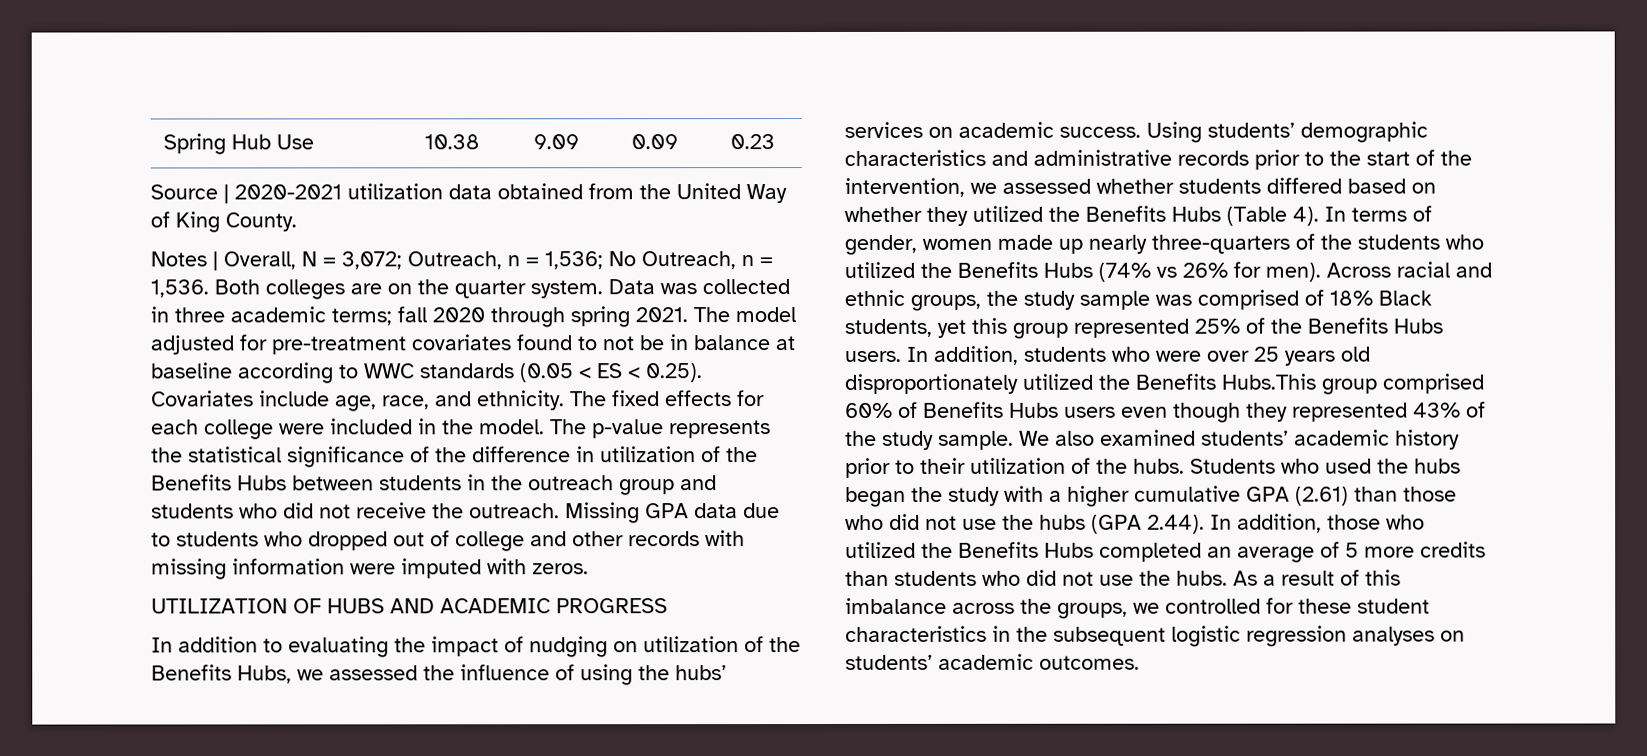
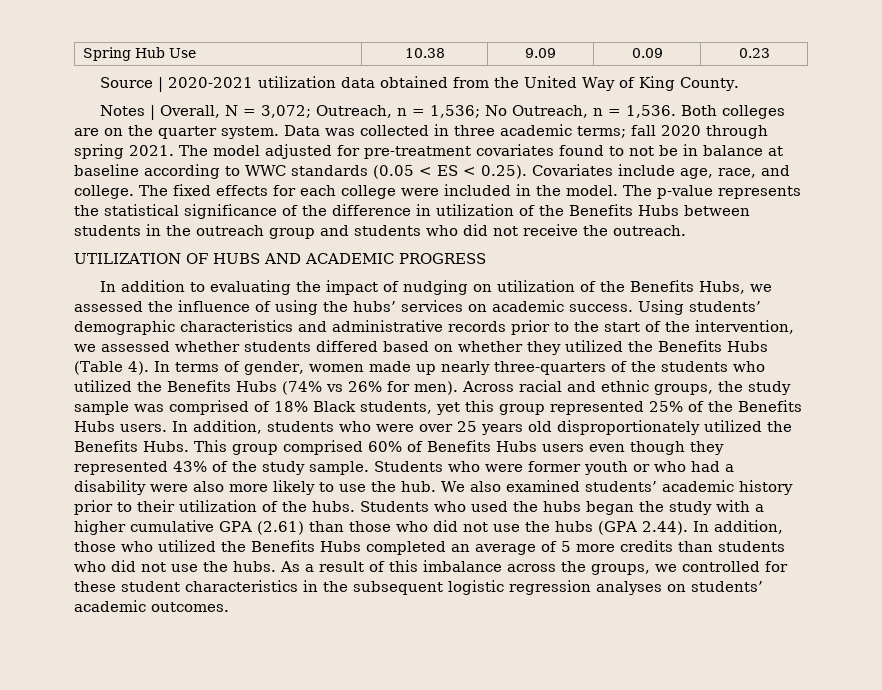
[477,390,565,411] ethnicity. -> [74,185,134,199] college.
[565,502,780,524] [151,530,745,552] [151,558,589,580] Missing GPA data due to students who dropped out of college and other records with missing information were imputed with zeros. -> (686, 230) none
[1221,373,1317,390] Hubs.This -> [143,440,227,452] Hubs. This
(1014, 440) none -> [374,461,734,475] [74,480,436,495] Students who were former youth or who had a disability were also more likely to use the hub.

